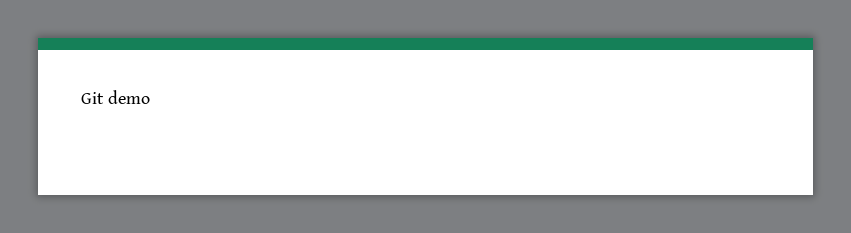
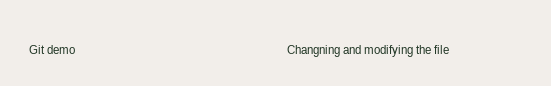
(150, 97) none -> [287,45,450,57] // Changning and modifying the file

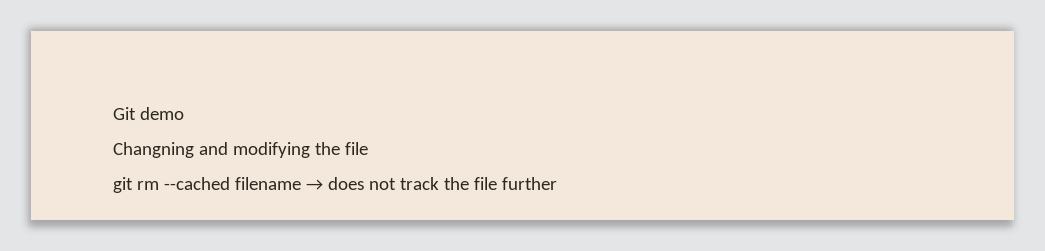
(450, 49) none -> [113,177,557,193] // git rm --cached filename → does not track the file further

